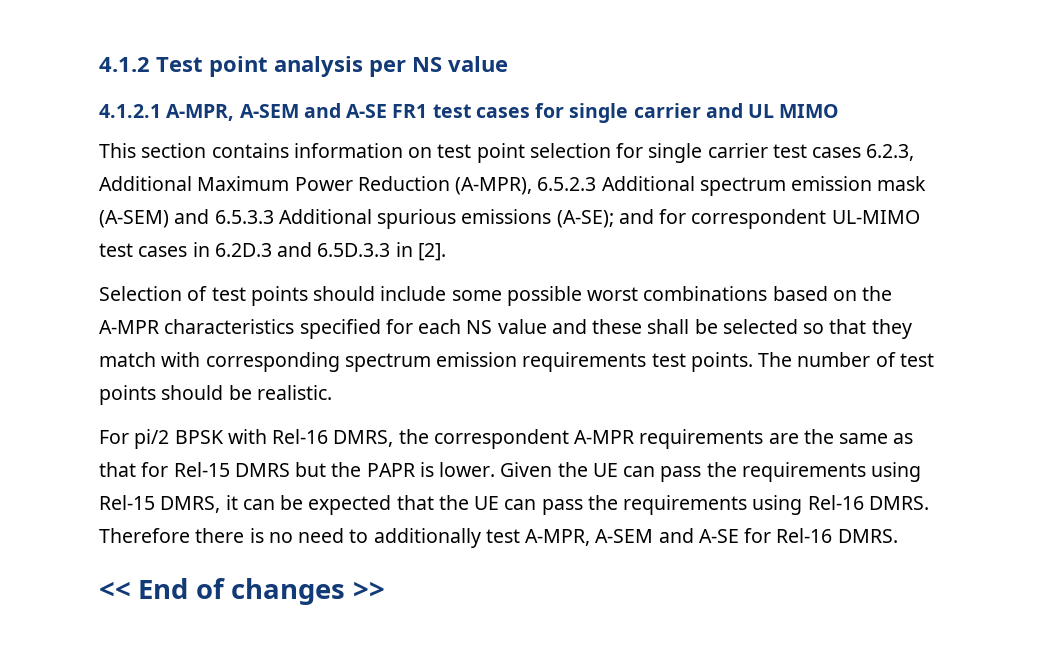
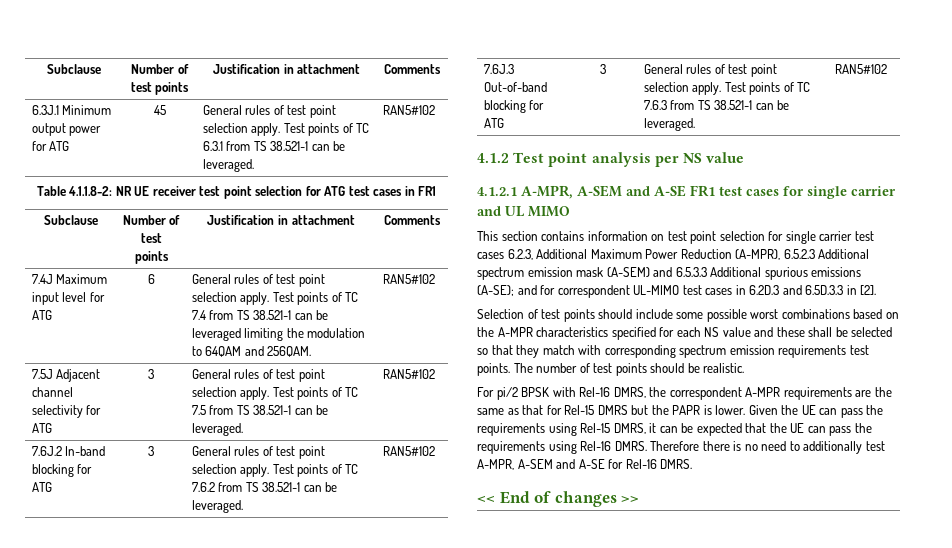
(99, 64) none -> [47,64,101,74] [131,64,189,74] [130,82,190,95] [212,64,361,74] [384,64,441,74] [31,105,112,115] [31,123,102,136] [31,141,70,151] [153,105,166,115] [202,105,336,118] [202,123,370,136] [202,141,346,151] [202,159,254,172] [382,105,435,115] [36,186,437,199] [44,215,98,225] [122,215,181,225] [140,233,162,243] [134,251,169,264] [207,215,355,225] [384,215,441,225] [31,274,108,284] [31,292,105,305] [31,310,52,320] [147,274,155,284] [191,274,325,287] [191,292,359,305] [191,310,329,320] [191,328,366,341] [191,346,312,357] [382,274,435,284] [31,369,101,382] [31,387,73,397] [31,405,102,418] [31,423,52,433] [148,369,154,379] [191,369,325,382] [191,387,359,400] [191,405,329,415] [191,423,243,436] [382,369,435,379] [31,446,106,456] [31,464,93,477] [31,482,52,492] [148,446,154,456] [191,446,325,459] [191,464,359,477] [191,482,338,492] [191,500,243,513] [382,446,435,456] [483,64,514,74] [483,82,547,92] [483,100,545,113] [483,118,504,128] [600,64,606,74] [643,64,777,77] [643,82,811,95] [643,100,790,110] [643,118,695,131] [834,64,887,74] Subclause | Number of test points | Justification in attachment | Comments // 6.3J.1 Minimum output power for ATG | 45 | General rules of test point selection apply. Test points of TC 6.3.1 from TS 38.521-1 can be leveraged. | RAN5#102 // Table 4.1.1.8-2: NR UE receiver test point selection for ATG test cases in FR1 // Subclause | Number of test points | Justification in attachment | Comments // 7.4J Maximum input level for ATG | 6 | General rules of test point selection apply. Test points of TC 7.4 from TS 38.521-1 can be leveraged limiting the modulation to 64QAM and 256QAM. | RAN5#102 // 7.5J Adjacent channel selectivity for ATG | 3 | General rules of test point selection apply. Test points of TC 7.5 from TS 38.521-1 can be leveraged. | RAN5#102 // 7.6J.2 In-band blocking for ATG | 3 | General rules of test point selection apply. Test points of TC 7.6.2 from TS 38.521-1 can be leveraged. | RAN5#102 // 7.6J.3 Out-of-band blocking for ATG | 3 | General rules of test point selection apply. Test points of TC 7.6.3 from TS 38.521-1 can be leveraged. | RAN5#102 //

